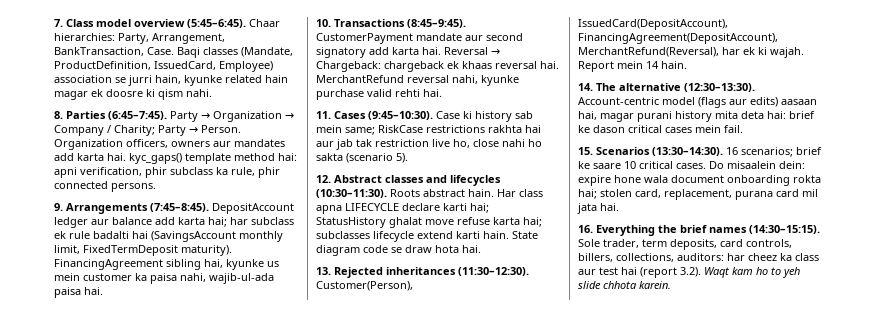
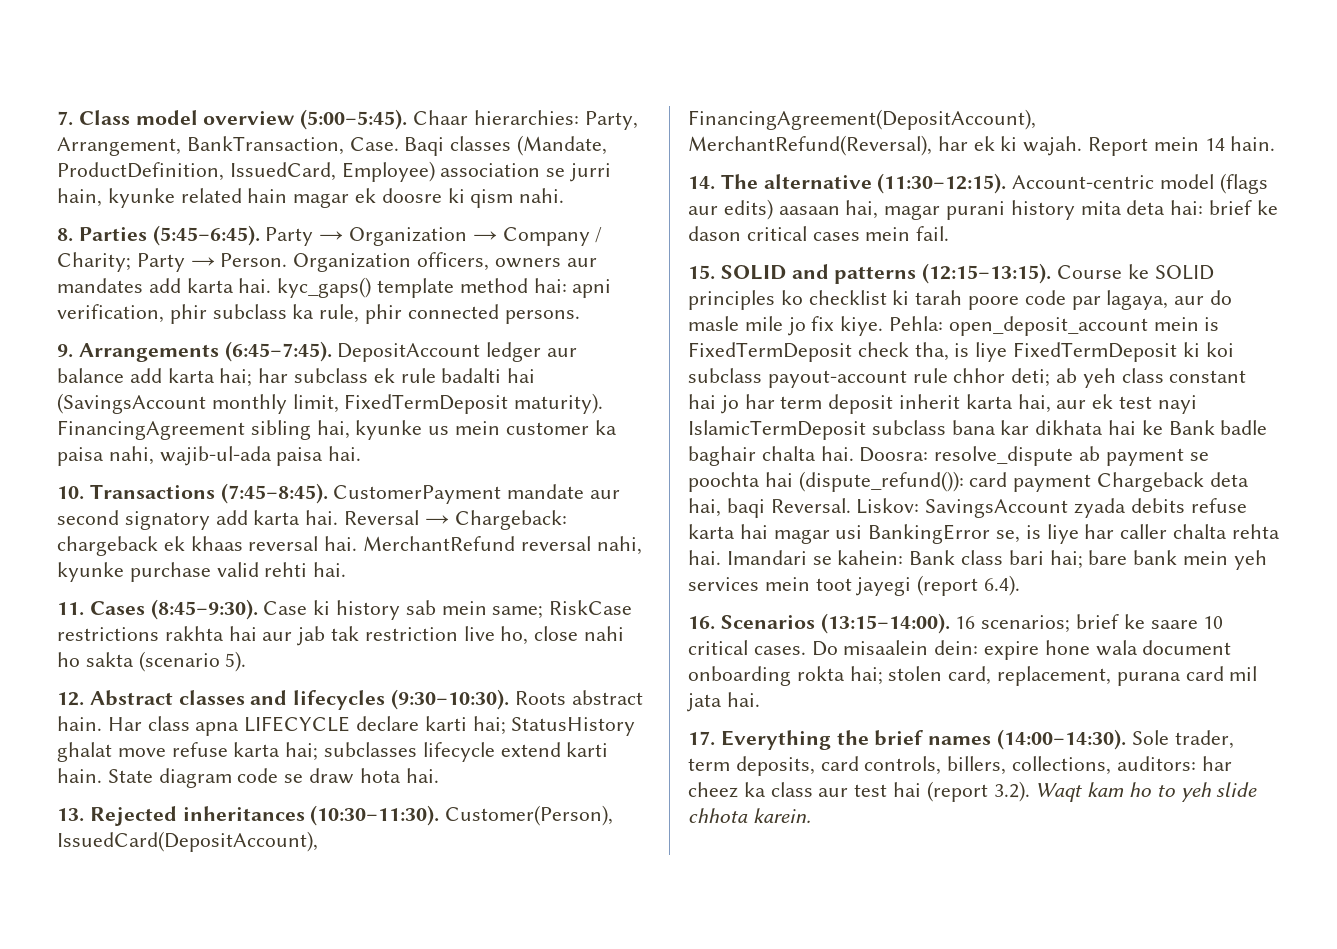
[187,19,246,28] (5:45–6:45). -> [300,109,408,130] (5:00–5:45).
[108,111,167,120] (6:45–7:45). -> [152,225,260,246] (5:45–6:45).
[150,203,209,212] (7:45–8:45). -> [224,341,332,362] (6:45–7:45).
[407,19,466,28] (8:45–9:45). -> [220,483,328,504] (7:45–8:45).
[368,111,433,120] (9:45–10:30). -> [150,599,258,620] (8:45–9:30).
[316,189,387,198] (10:30–11:30). -> [391,689,510,710] (9:30–10:30).
[458,267,529,276] (11:30–12:30). -> [310,805,440,826] (10:30–11:30).
[684,83,755,92] (12:30–13:30). -> [877,173,1007,194] (11:30–12:15).
[596,147,723,156] Scenarios (13:30–14:30). -> [720,263,1214,284] [688,290,1233,310] [688,316,1220,336] [688,342,1234,362] [688,368,1247,388] [688,394,1197,414] [688,420,1268,440] [688,446,1209,466] [688,471,1249,492] [688,498,1247,518] [688,524,1280,544] [688,550,1267,570] [688,575,1021,596] [688,613,950,634] SOLID and patterns (12:15–13:15). Course ke SOLID principles ko checklist ki tarah poore code par lagaya, aur do masle mile jo fix kiye. Pehla: open_deposit_account mein is FixedTermDeposit check tha, is liye FixedTermDeposit ki koi subclass payout-account rule chhor deti; ab yeh class constant hai jo har term deposit inherit karta hai, aur ek test nayi IslamicTermDeposit subclass bana kar dikhata hai ke Bank badle baghair chalta hai. Doosra: resolve_dispute ab payment se poochta hai (dispute_refund()): card payment Chargeback deta hai, baqi Reversal. Liskov: SavingsAccount zyada debits refuse karta hai magar usi BankingError se, is liye har caller chalta rehta hai. Imandari se kahein: Bank class bari hai; bare bank mein yeh services mein toot jayegi (report 6.4). // 16. Scenarios (13:15–14:00).
[578,225,593,233] 16. -> [688,731,715,746] 17.
[749,225,820,234] (14:30–15:15). -> [997,729,1127,750] (14:00–14:30).

